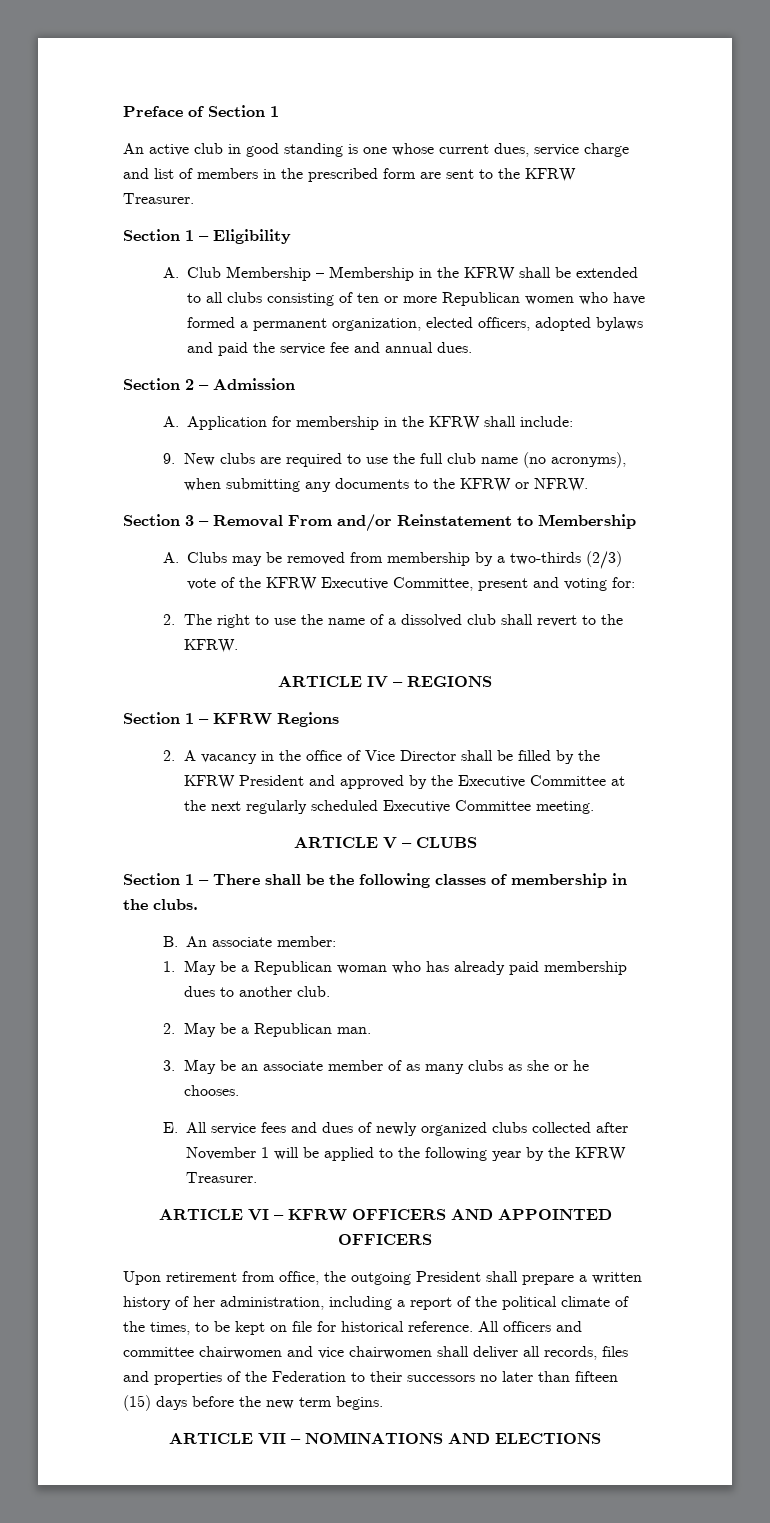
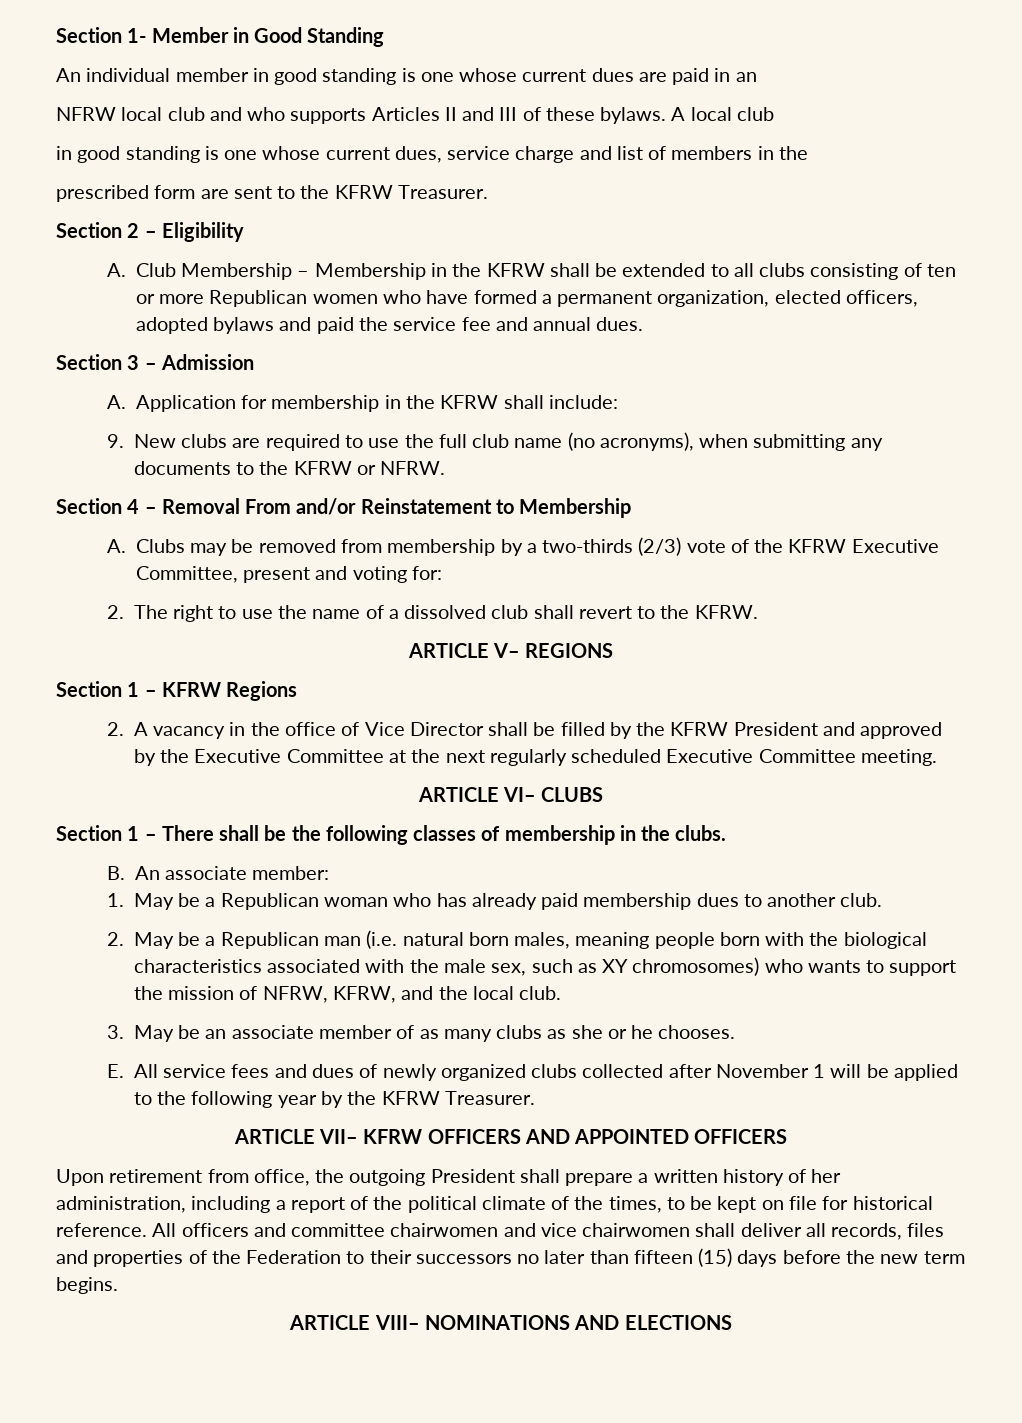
[123,105,279,117] [123,143,223,156] Preface of Section 1 // An active club -> [56,27,385,47] [56,68,757,85] [56,107,774,124] Section 1- Member in Good Standing // An individual member in good standing is one whose current dues are paid in an // NFRW local club and who supports Articles II and III of these bylaws. A local club //
(303, 173) none -> (808, 153) //
[185,230,194,241] 1 -> [127,223,140,238] 2
[185,379,194,390] 2 -> [127,355,140,370] 3
[185,515,194,526] 3 -> [127,499,140,514] 4
[367,676,403,688] IV – -> [493,643,520,658] V–
[382,837,412,849] V – -> [503,787,536,802] VI–
[336,1027,371,1034] man. -> [323,930,927,949] [133,957,957,976] [133,986,562,1003] man (i.e. natural born males, meaning people born with the biological characteristics associated with the male sex, such as XY chromosomes) who wants to support the mission of NFRW, KFRW, and the local club.
[247,1209,284,1221] VI – -> [318,1129,358,1144] VII–
[258,1433,301,1445] VII – -> [374,1315,420,1330] VIII–

